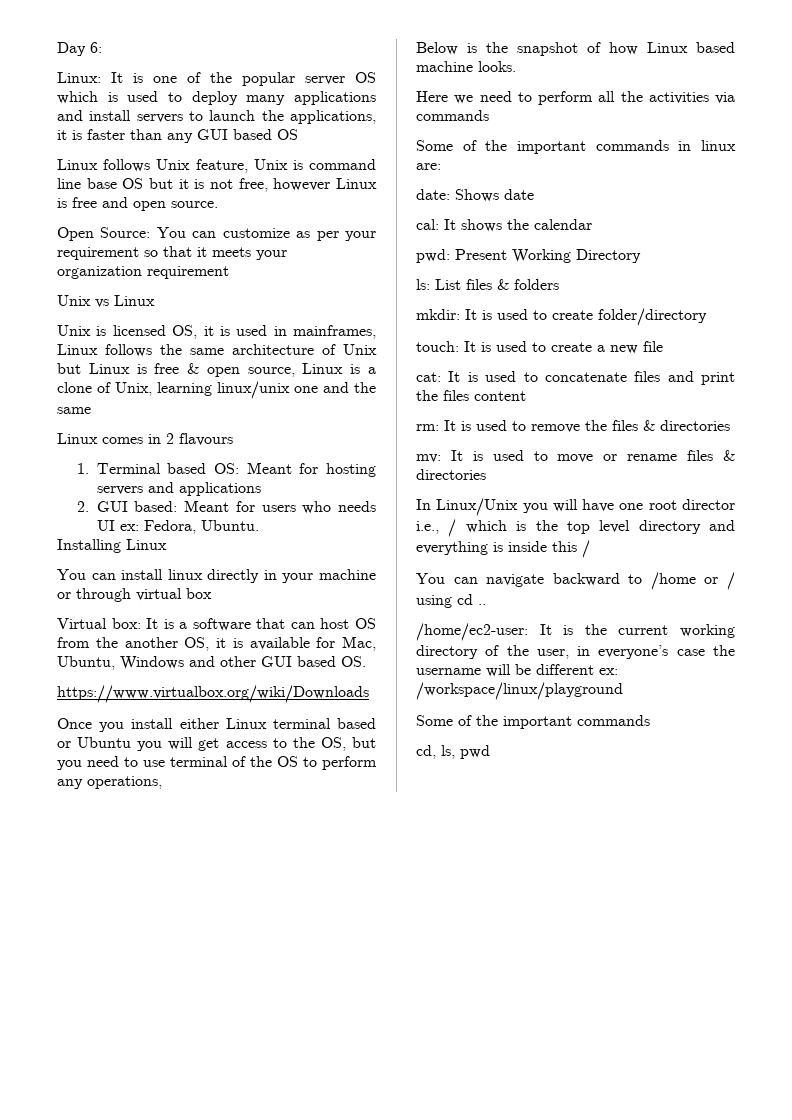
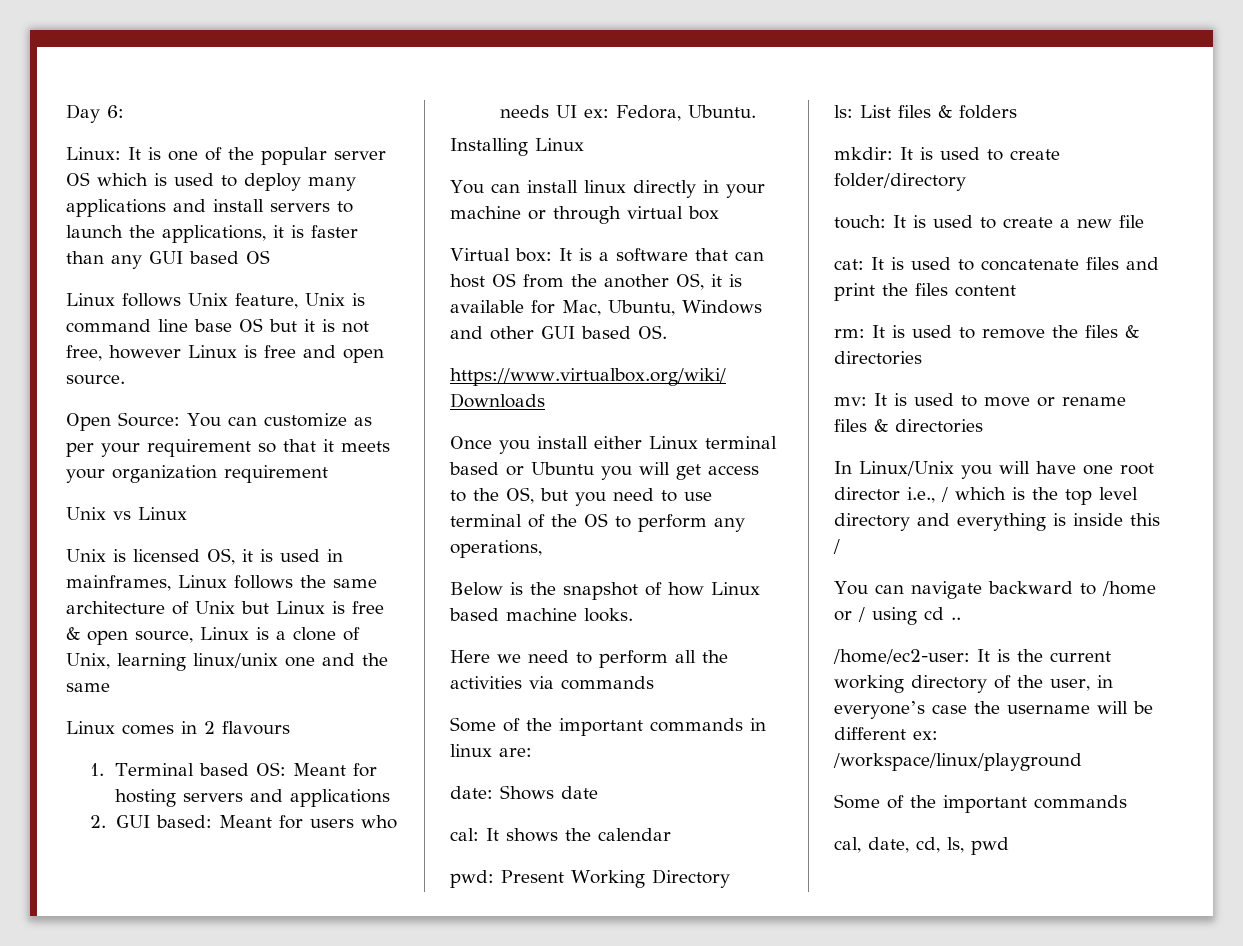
(650, 720) none -> [834,837,909,853] cal, date,

